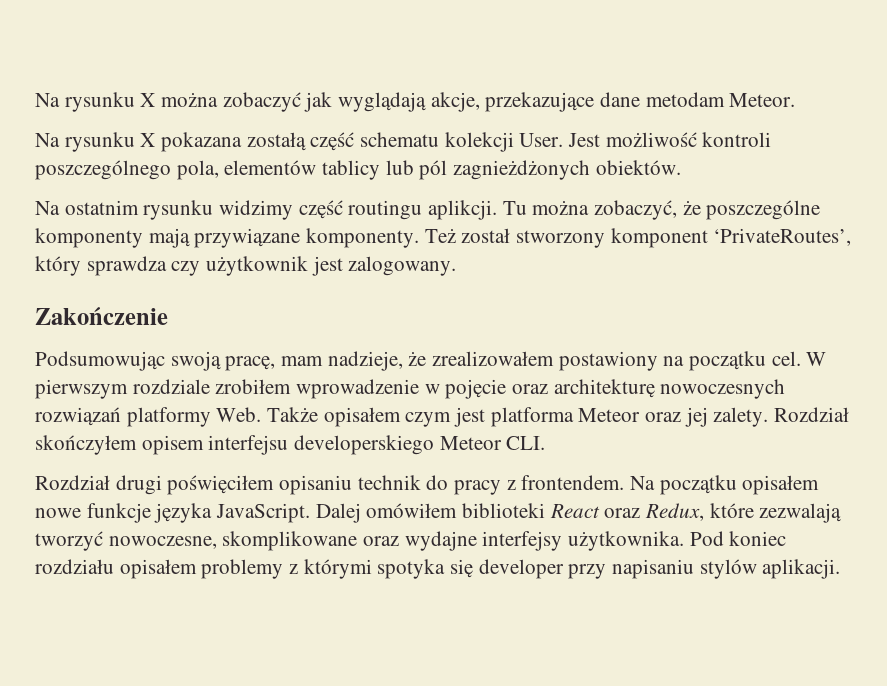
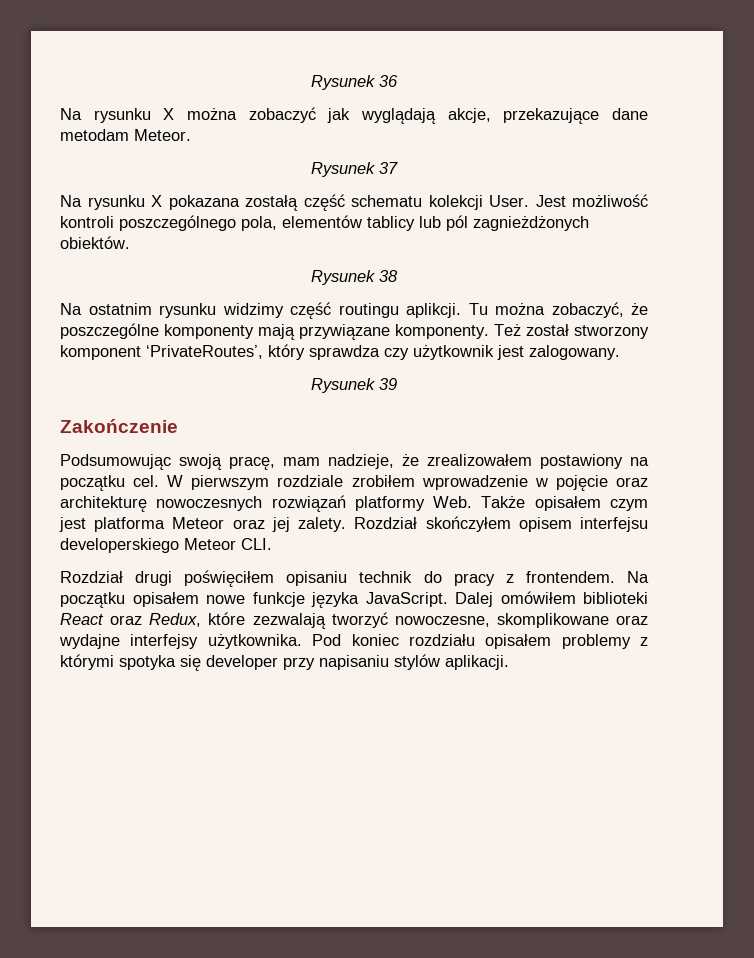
(35, 100) none -> [311,75,398,90] Rysunek 36 //
(796, 100) none -> [311,162,398,177] // Rysunek 37
(681, 167) none -> [311,270,398,285] // Rysunek 38
(457, 266) none -> [311,378,397,393] // Rysunek 39

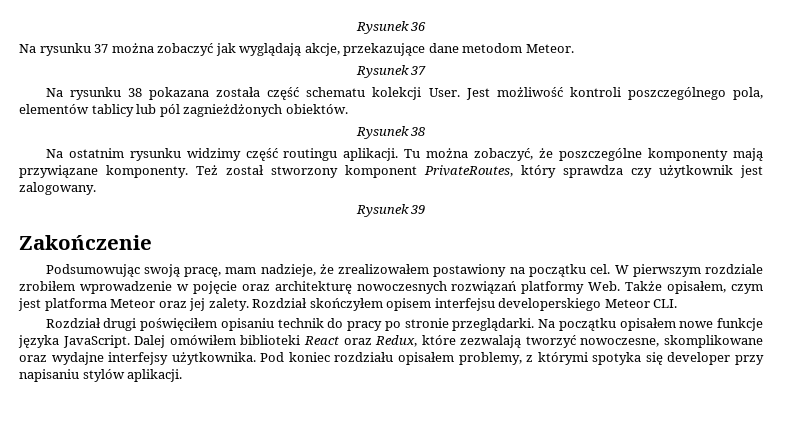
[163,108,175,120] X -> [94,44,109,53] 37
[60,129,129,141] metodam -> [462,43,523,53] metodom
[151,195,298,211] X pokazana zostałą -> [127,87,261,100] 38 pokazana została
[406,303,461,318] aplikcji. -> [343,148,399,161] aplikacji.
[146,345,263,359] ‘PrivateRoutes’, -> [424,165,513,177] PrivateRoutes,
[534,496,601,511] opisałem -> [667,281,727,294] opisałem,
[505,571,615,583] z frontendem. -> [384,318,535,331] po stronie przeglądarki.
[561,634,631,649] problemy -> [458,352,522,365] problemy,

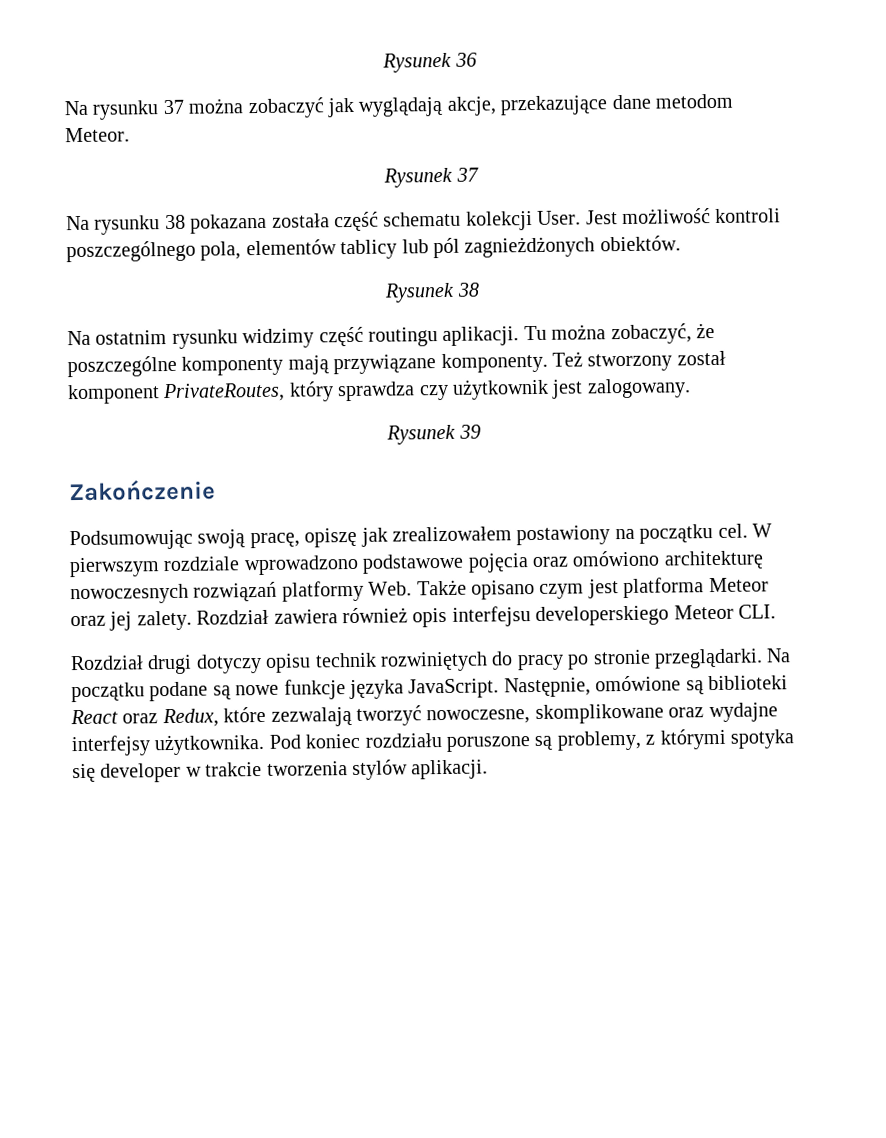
[226,165,338,178] został stworzony -> [587,350,726,372] stworzony został
[225,264,334,277] mam nadzieje, że -> [304,527,388,548] opiszę jak
[19,281,270,294] zrobiłem wprowadzenie w pojęcie oraz -> [243,550,660,576] wprowadzono podstawowe pojęcia oraz omówiono
[667,281,727,294] opisałem, -> [470,579,535,600] opisano
[309,298,432,311] skończyłem opisem -> [273,607,448,628] zawiera również opis
[140,318,324,331] poświęciłem opisaniu technik -> [195,651,488,674] dotyczy opisu technik rozwiniętych
[619,318,676,331] opisałem -> [149,681,232,702] podane są
[134,335,236,348] Dalej omówiłem -> [503,675,705,698] Następnie, omówione są
[398,352,454,365] opisałem -> [446,735,554,752] poruszone są
[734,355,764,365] [19,369,79,382] przy napisaniu -> [185,761,348,777] w trakcie tworzenia

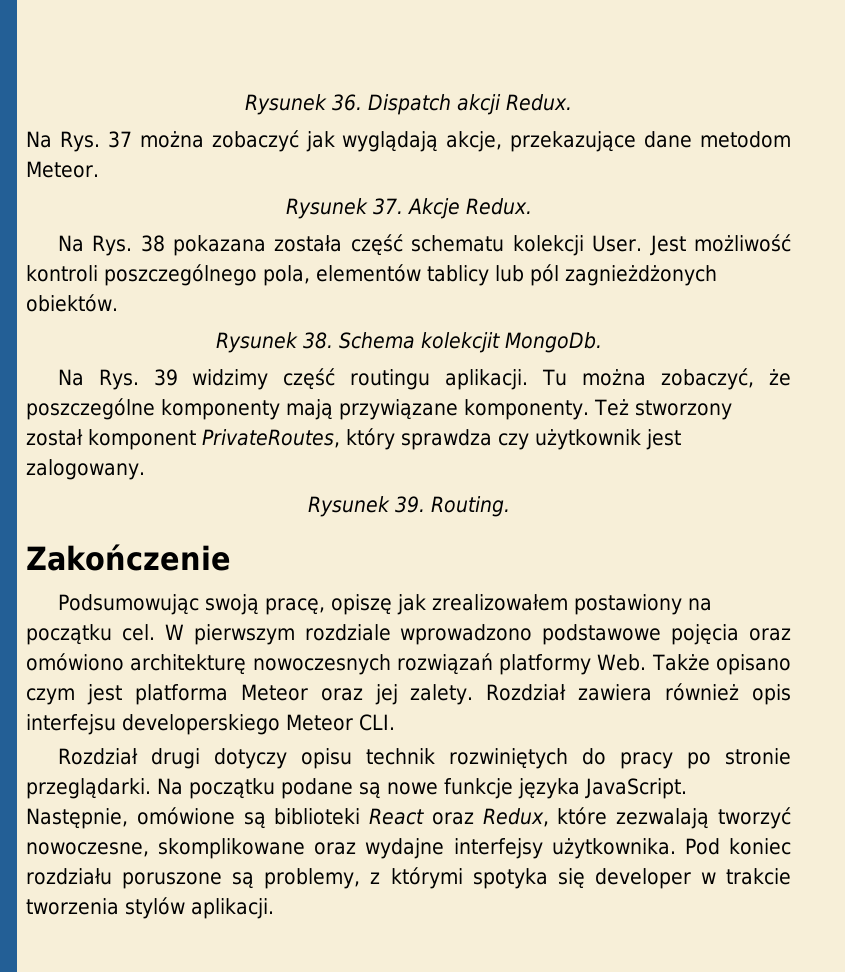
[382,52,477,73] [64,100,160,120] Rysunek 36 // Na rysunku -> [245,94,572,115] [26,131,100,152] Rysunek 36. Dispatch akcji Redux. // Na Rys.
[455,167,479,182] [66,215,161,235] 37 // Na rysunku -> [372,198,532,219] [57,235,133,256] 37. Akcje Redux. // Na Rys.
[456,282,480,297] [67,329,238,349] 38 // Na ostatnim rysunku -> [302,332,602,353] [57,369,178,390] 38. Schema kolekcjit MongoDb. // Na Rys. 39
[458,424,481,439] 39 -> [394,496,510,517] 39. Routing.

